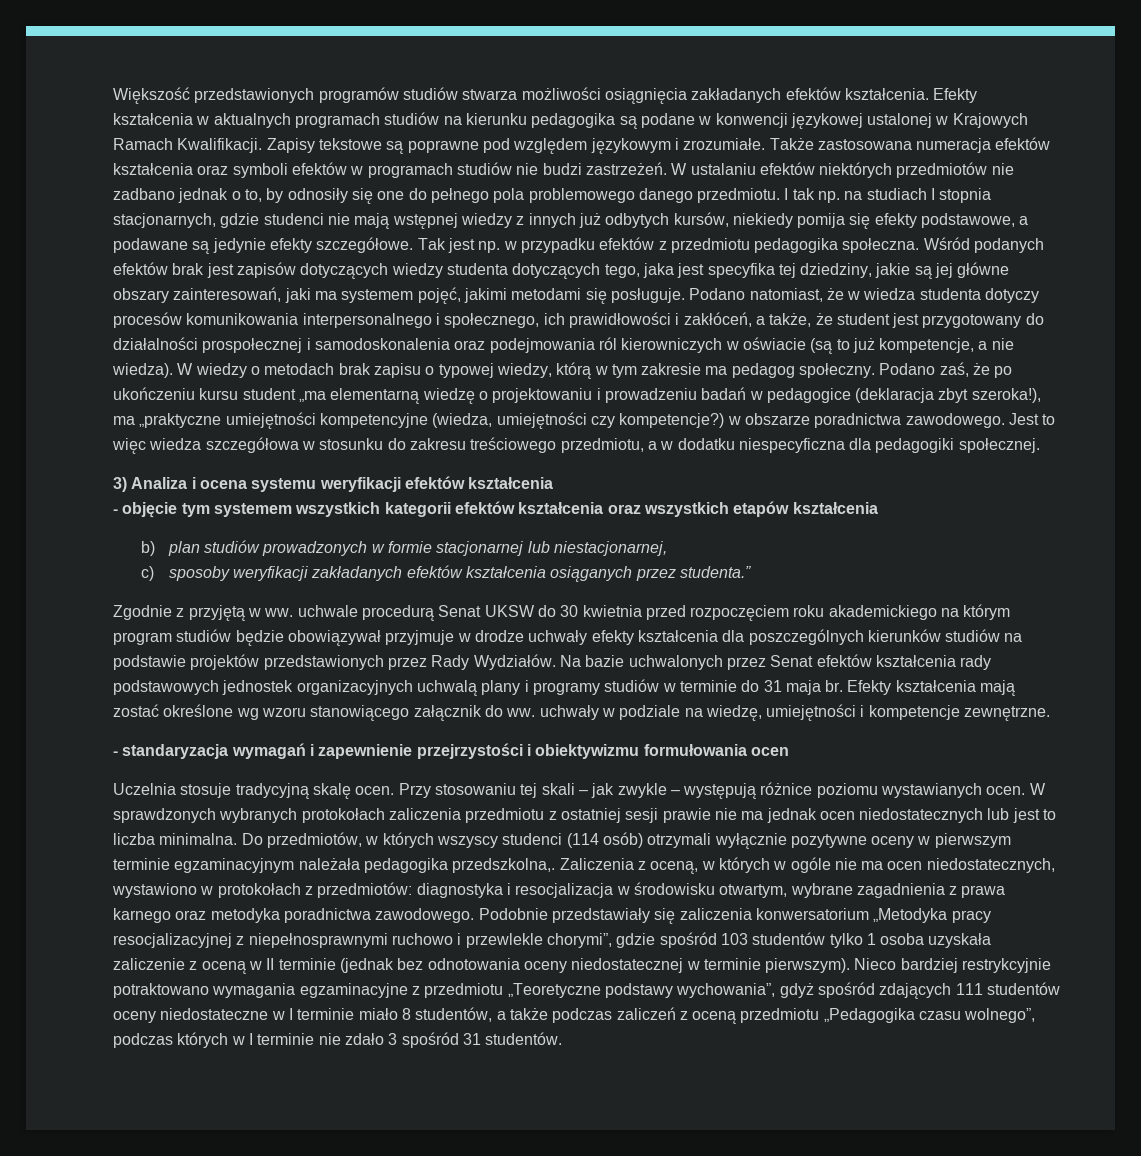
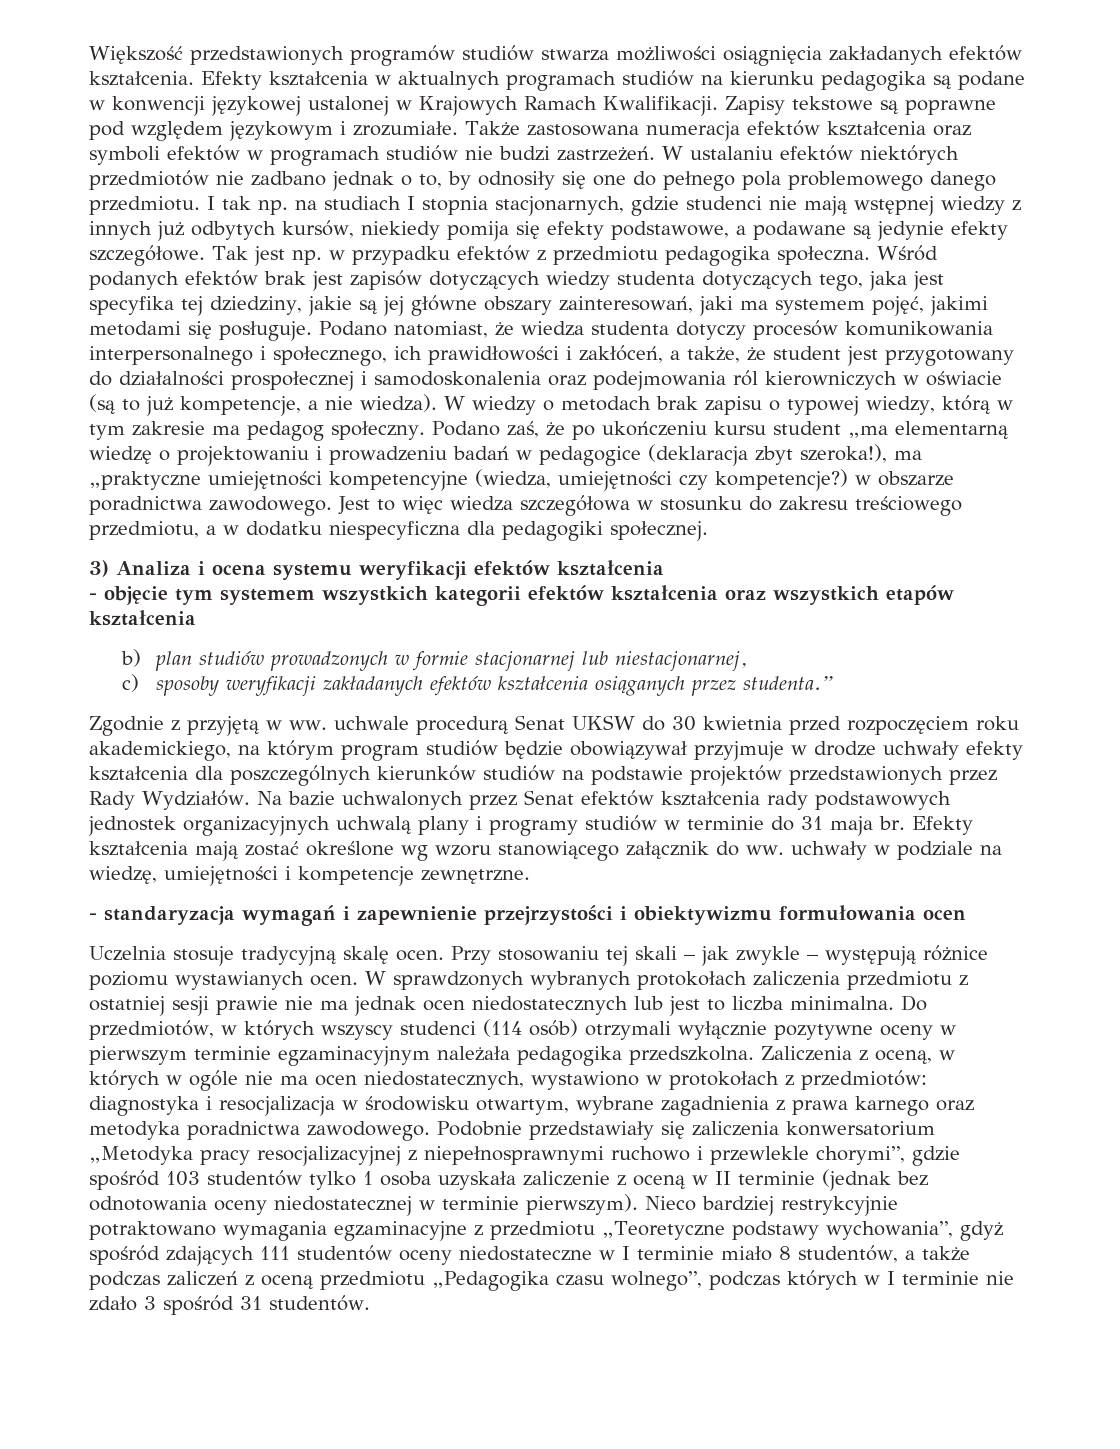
[847,291,861,300] w -> (514, 329) none
[828,605,937,620] akademickiego -> [89,741,231,761] akademickiego,
[452,858,556,873] przedszkolna,. -> [629,1046,754,1065] przedszkolna.

